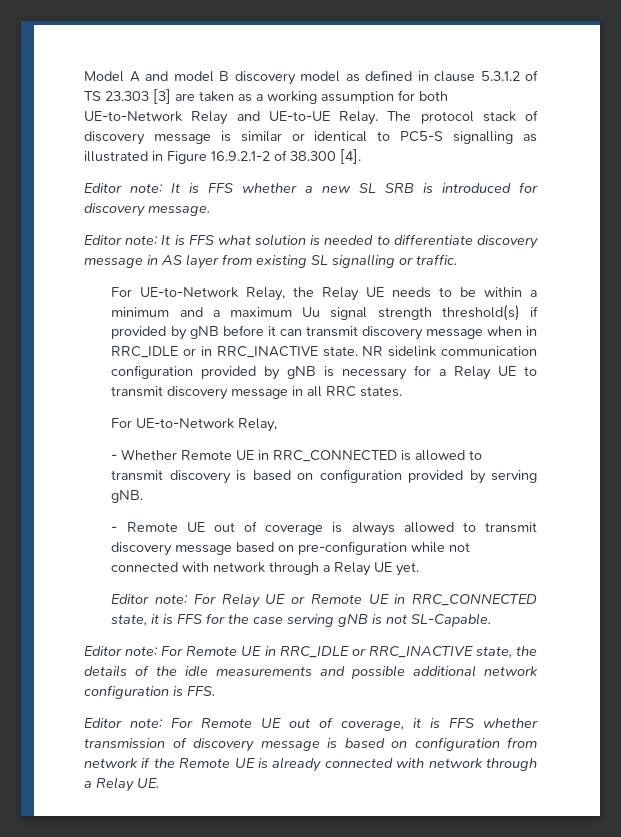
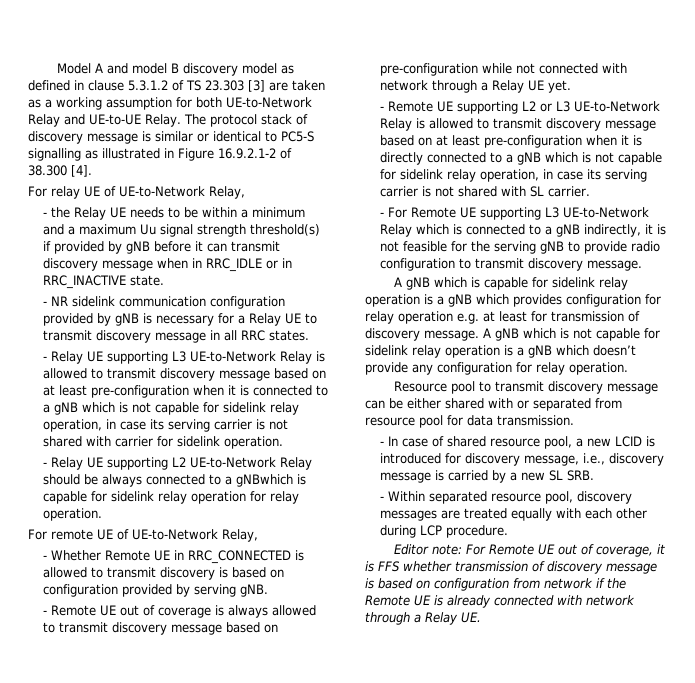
[84,182,538,193] [84,203,210,217] [84,234,538,249] [84,254,457,269] [111,287,286,301] Editor note: It is FFS whether a new SL SRB is introduced for discovery message. // Editor note: It is FFS what solution is needed to differentiate discovery message in AS layer from existing SL signalling or traffic. // For UE-to-Network Relay, -> [28,186,245,199] [43,212,48,217] For relay UE of UE-to-Network Relay, // -
(358, 351) none -> [43,301,48,306] // -
[111,418,133,428] For -> [43,351,326,364] [43,368,327,381] [43,385,329,398] [43,402,300,415] [43,419,289,432] [43,436,284,449] [43,457,313,470] [43,474,307,487] [43,491,300,504] [43,508,103,521] [28,529,129,540] - Relay UE supporting L3 UE-to-Network Relay is allowed to transmit discovery message based on at least pre-configuration when it is connected to a gNB which is not capable for sidelink relay operation, in case its serving carrier is not shared with carrier for sidelink operation. // - Relay UE supporting L2 UE-to-Network Relay should be always connected to a gNBwhich is capable for sidelink relay operation for relay operation. // For remote UE of
[111,593,537,608] [111,613,492,627] [84,645,537,658] [84,665,538,679] [84,685,215,699] Editor note: For Relay UE or Remote UE in RRC_CONNECTED state, it is FFS for the case serving gNB is not SL-Capable. // Editor note: For Remote UE in RRC_IDLE or RRC_INACTIVE state, the details of the idle measurements and possible additional network configuration is FFS. -> [380,101,661,114] [380,118,657,131] [380,135,643,148] [380,152,663,165] [380,169,648,182] [380,186,591,197] [380,207,650,220] [380,224,667,237] [380,241,661,254] [380,258,643,271] [394,277,629,290] [365,294,661,307] [365,311,640,324] [365,328,660,341] [365,345,636,358] [365,362,628,375] [394,381,659,394] [365,398,622,411] [365,415,574,428] [380,436,656,449] [380,453,665,466] [380,470,595,483] [380,491,633,504] [380,508,648,521] [380,525,509,538] - Remote UE supporting L2 or L3 UE-to-Network Relay is allowed to transmit discovery message based on at least pre-configuration when it is directly connected to a gNB which is not capable for sidelink relay operation, in case its serving carrier is not shared with SL carrier. // - For Remote UE supporting L3 UE-to-Network Relay which is connected to a gNB indirectly, it is not feasible for the serving gNB to provide radio configuration to transmit discovery message. // A gNB which is capable for sidelink relay operation is a gNB which provides configuration for relay operation e.g. at least for transmission of discovery message. A gNB which is not capable for sidelink relay operation is a gNB which doesn’t provide any configuration for relay operation. // Resource pool to transmit discovery message can be either shared with or separated from resource pool for data transmission. // - In case of shared resource pool, a new LCID is introduced for discovery message, i.e., discovery message is carried by a new SL SRB. // - Within separated resource pool, discovery messages are treated equally with each other during LCP procedure.

